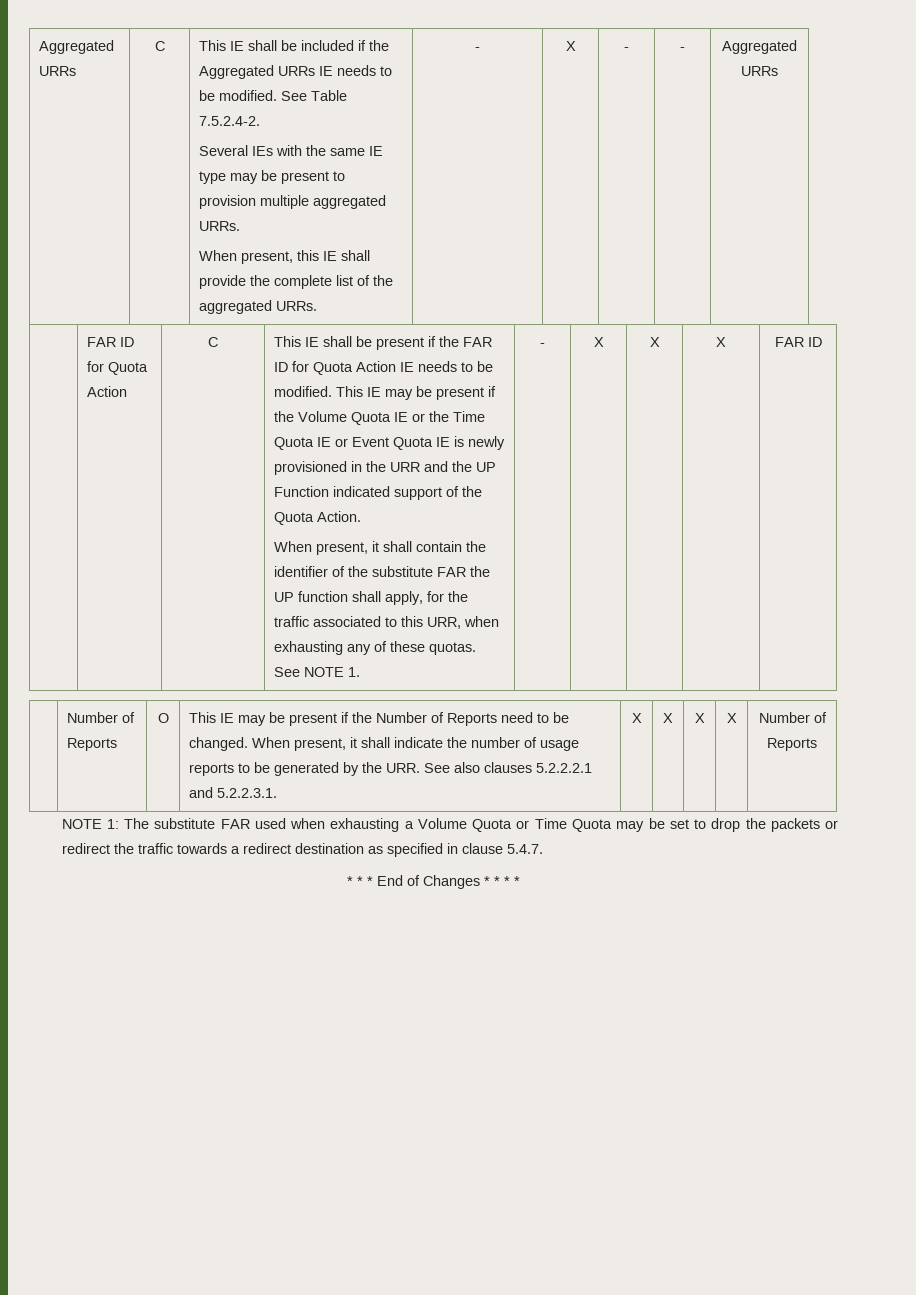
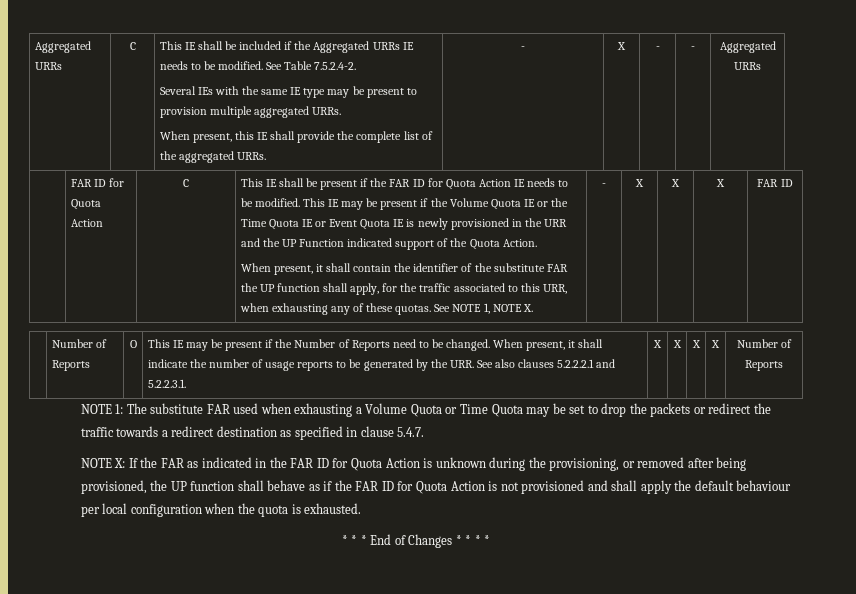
[348,667,361,677] 1. -> [483,303,533,314] 1, NOTE X.
(543, 849) none -> [80,457,747,471] [80,480,792,494] [80,503,362,517] // NOTE X: If the FAR as indicated in the FAR ID for Quota Action is unknown during the provisioning, or removed after being provisioned, the UP function shall behave as if the FAR ID for Quota Action is not provisioned and shall apply the default behaviour per local configuration when the quota is exhausted.

